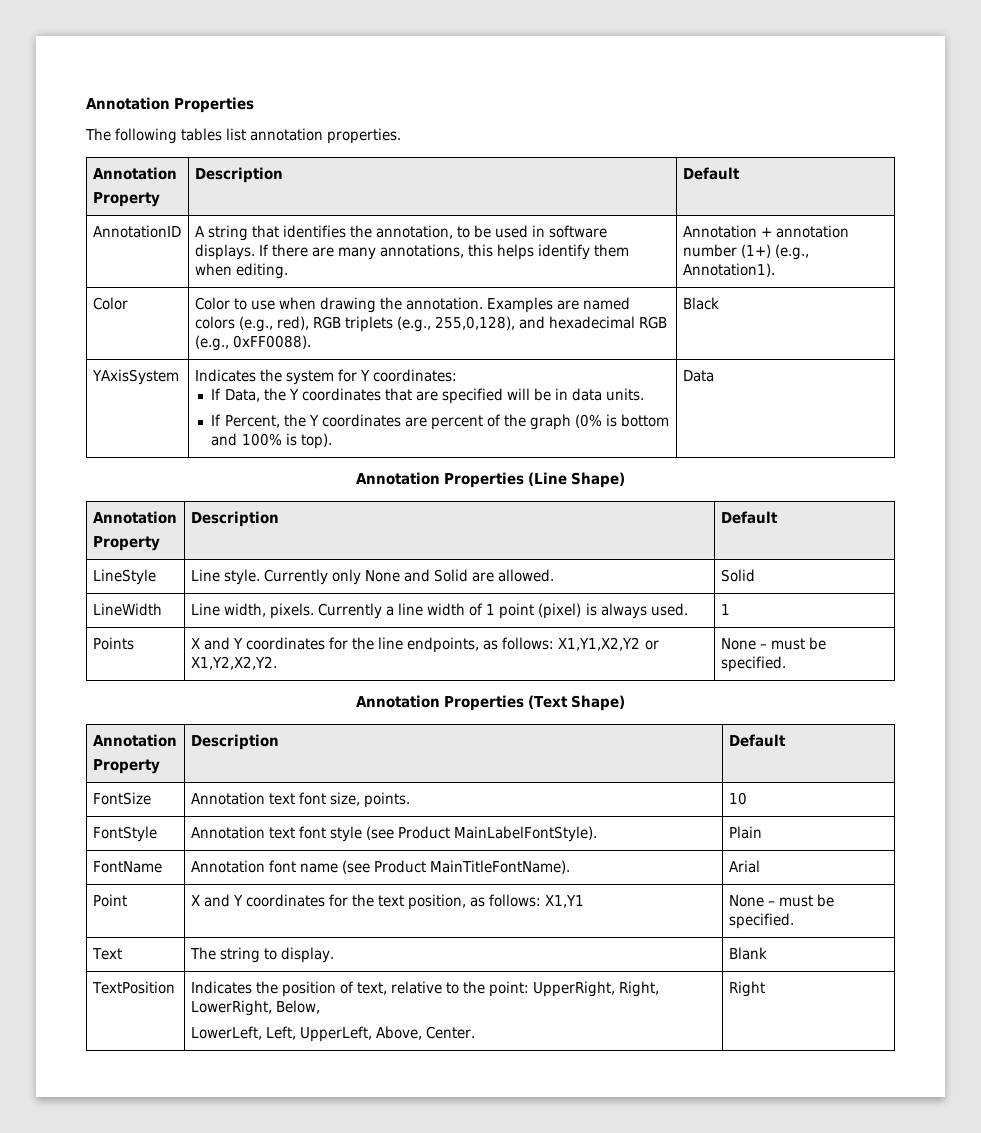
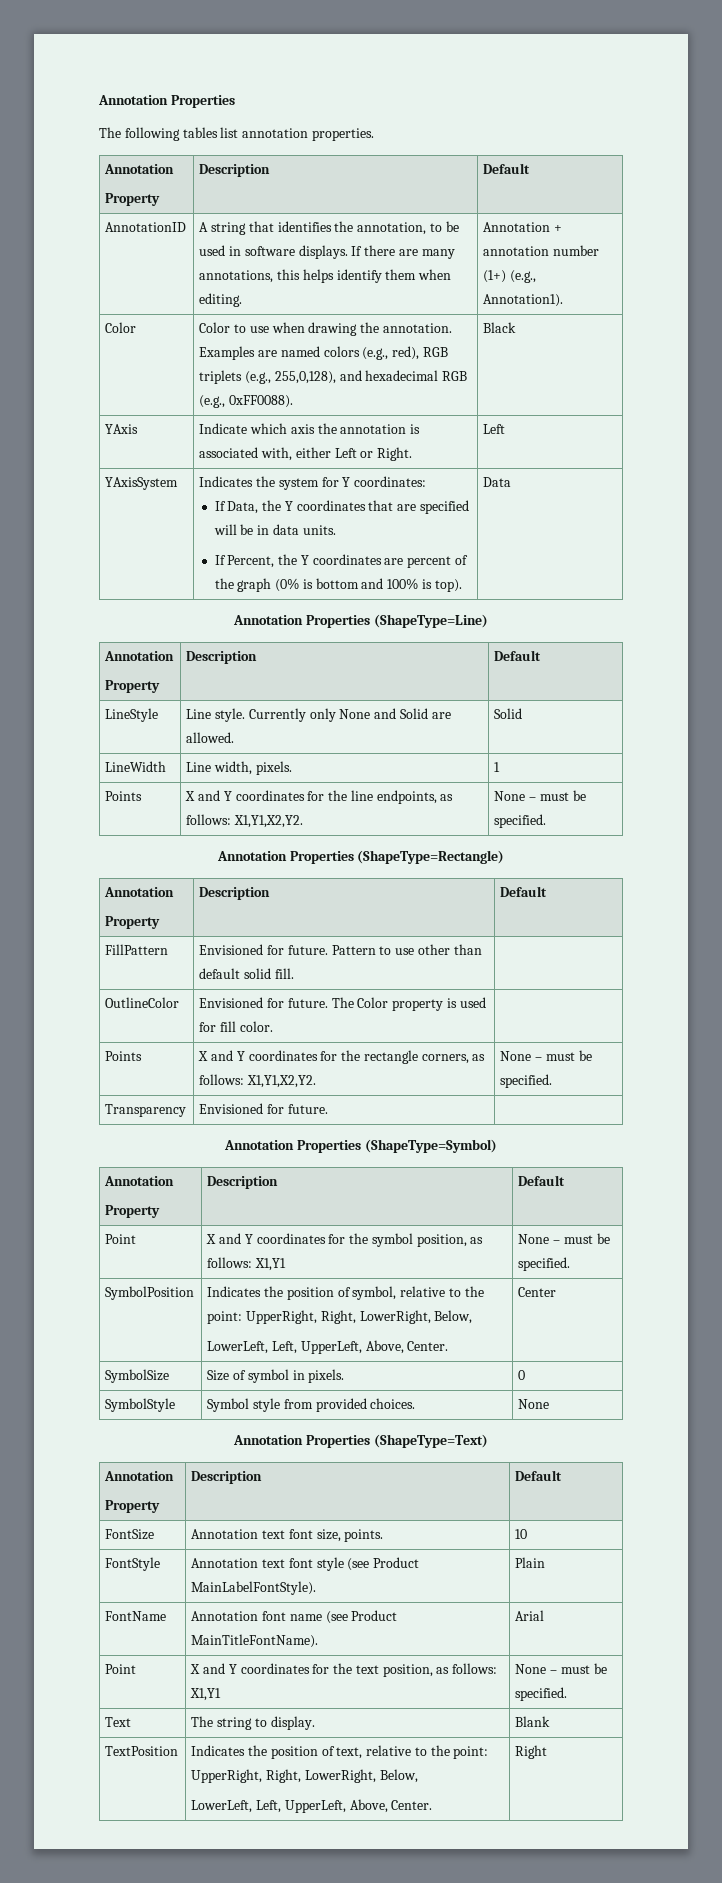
(719, 303) none -> [105,424,139,434] [199,423,421,434] [199,447,413,461] [483,424,506,434] // YAxis | Indicate which axis the annotation is associated with, either Left or Right. | Left
[528,472,626,488] (Line Shape) -> [373,614,488,628] (ShapeType=Line)
[318,603,688,619] Currently a line width of 1 point (pixel) is always used. -> (292, 768) none
[558,637,659,651] [190,656,277,670] X1,Y1,X2,Y2 or X1,Y2,X2,Y2. -> [233,815,303,828] X1,Y1,X2,Y2.
[528,695,626,711] (Text Shape) -> [357,850,505,864] [104,887,175,897] [105,916,161,929] [199,887,271,900] [500,886,548,897] [105,944,169,955] [199,944,482,955] [199,968,294,979] [105,997,180,1008] [199,997,486,1011] [199,1021,273,1032] [105,1051,143,1061] [198,1050,486,1064] [199,1074,316,1088] [500,1050,592,1061] [500,1074,553,1088] [105,1104,187,1117] [199,1103,328,1114] [224,1139,497,1153] [104,1176,175,1186] [105,1205,161,1218] [207,1176,279,1189] [518,1175,566,1186] [105,1234,137,1244] [206,1233,484,1247] [207,1257,286,1271] [518,1233,610,1244] [518,1257,571,1271] [105,1286,195,1300] [207,1286,484,1300] [207,1310,473,1324] [207,1340,449,1354] [518,1287,557,1297] [105,1369,170,1383] [207,1369,345,1383] [518,1370,526,1380] [105,1398,176,1412] [207,1398,416,1412] [518,1399,550,1409] [233,1434,488,1448] (ShapeType=Rectangle) // Annotation // Property | Description | Default // FillPattern | Envisioned for future. Pattern to use other than default solid fill. | // OutlineColor | Envisioned for future. The Color property is used for fill color. | // Points | X and Y coordinates for the rectangle corners, as follows: X1,Y1,X2,Y2. | None – must be specified. // Transparency | Envisioned for future. | // Annotation Properties (ShapeType=Symbol) // Annotation // Property | Description | Default // Point | X and Y coordinates for the symbol position, as follows: X1,Y1 | None – must be specified. // SymbolPosition | Indicates the position of symbol, relative to the point: UpperRight, Right, LowerRight, Below, // LowerLeft, Left, UpperLeft, Above, Center. | Center // SymbolSize | Size of symbol in pixels. | 0 // SymbolStyle | Symbol style from provided choices. | None // Annotation Properties (ShapeType=Text)

